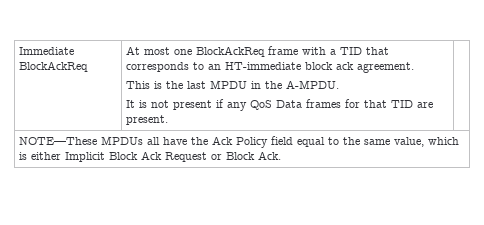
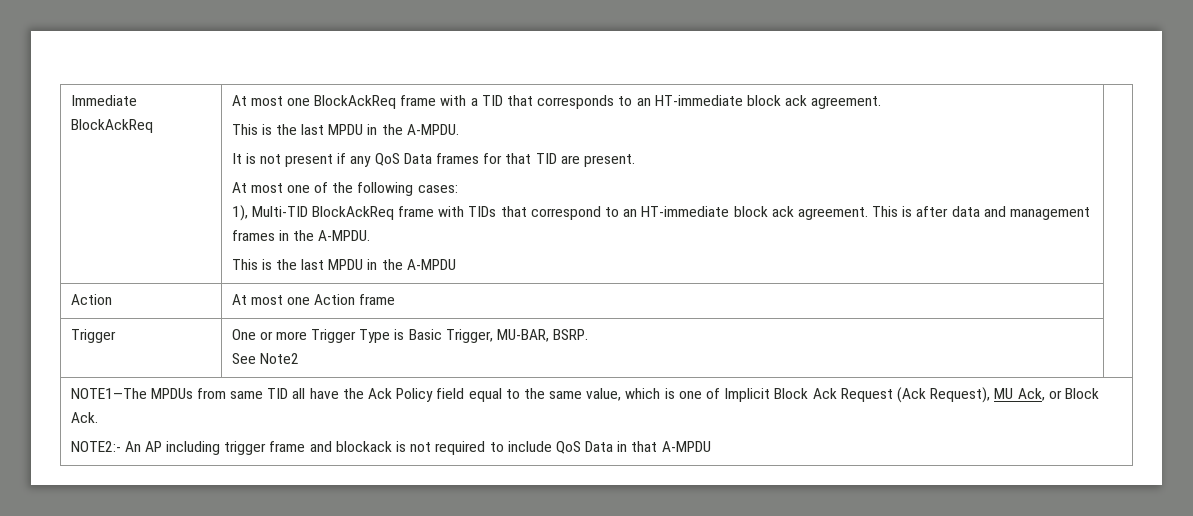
[18,136,143,145] | // NOTE—These MPDUs -> [231,182,458,196] [231,205,1091,221] [231,230,371,241] [231,259,456,270] [70,294,112,305] [231,294,396,305] [70,329,116,343] [231,329,589,343] [231,353,299,364] [70,388,289,399] // At most one of the following cases: // 1), Multi-TID BlockAckReq frame with TIDs that correspond to an HT-immediate block ack agreement. This is after data and management frames in the A-MPDU. // This is the last MPDU in the A-MPDU | // Action | At most one Action frame | // Trigger | One or more Trigger Type is Basic Trigger, MU-BAR, BSRP. // See Note2 | // NOTE1—The MPDUs from same TID
[30,152,61,160] either -> [678,388,721,399] one of
(207, 157) none -> [896,387,1045,403] (Ack Request), MU Ack,
(281, 155) none -> [70,441,711,455] // NOTE2:- An AP including trigger frame and blockack is not required to include QoS Data in that A-MPDU

